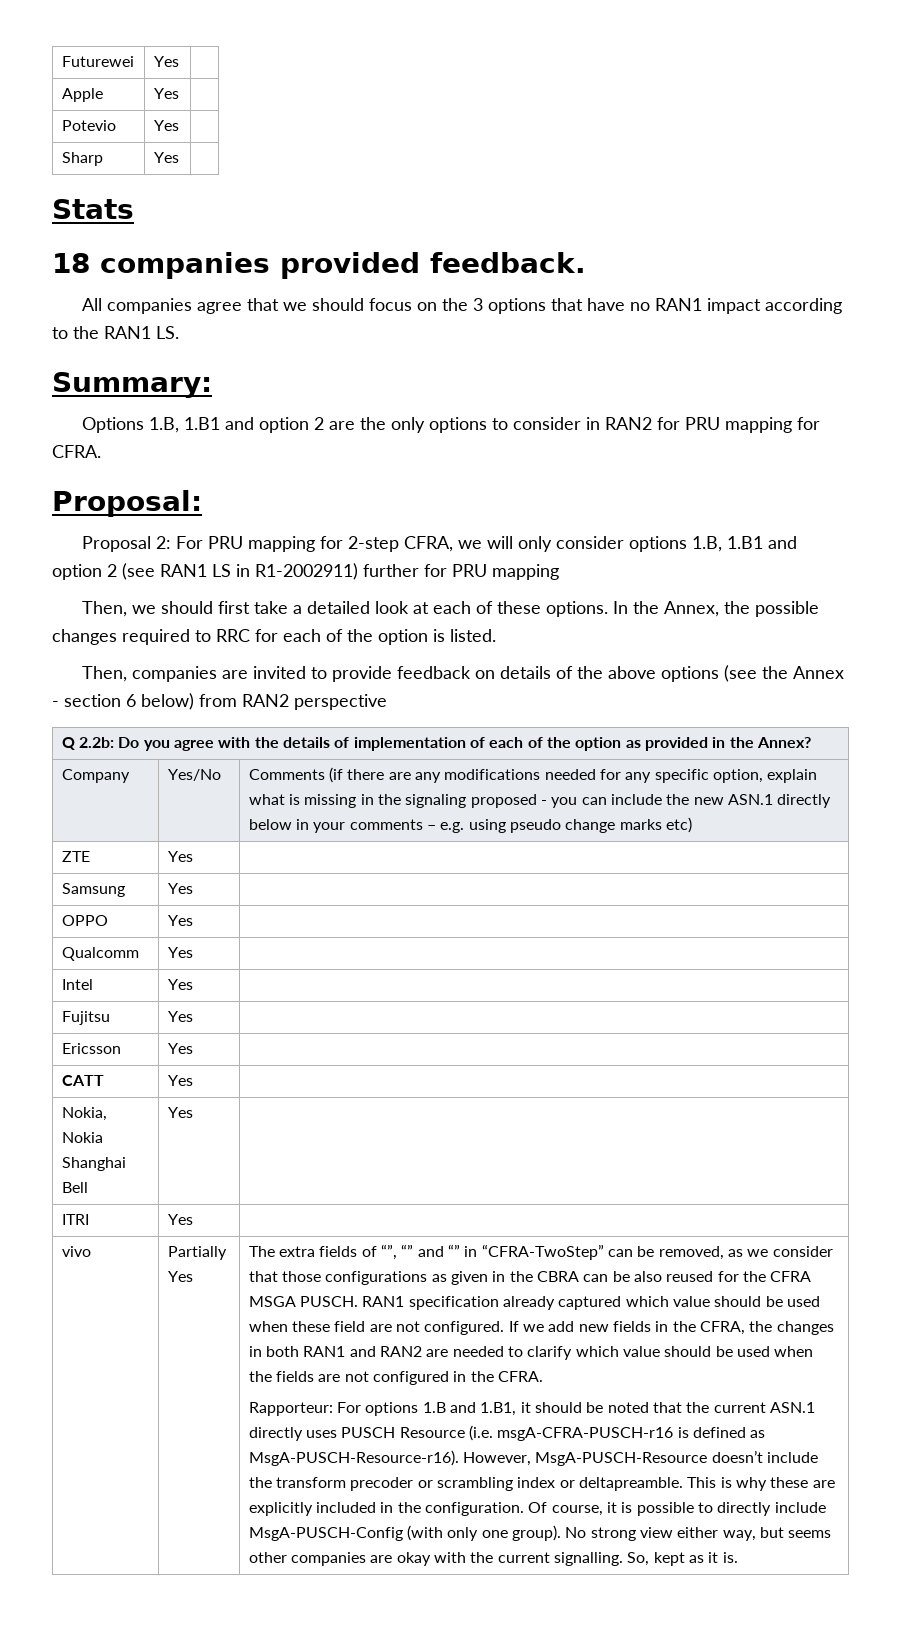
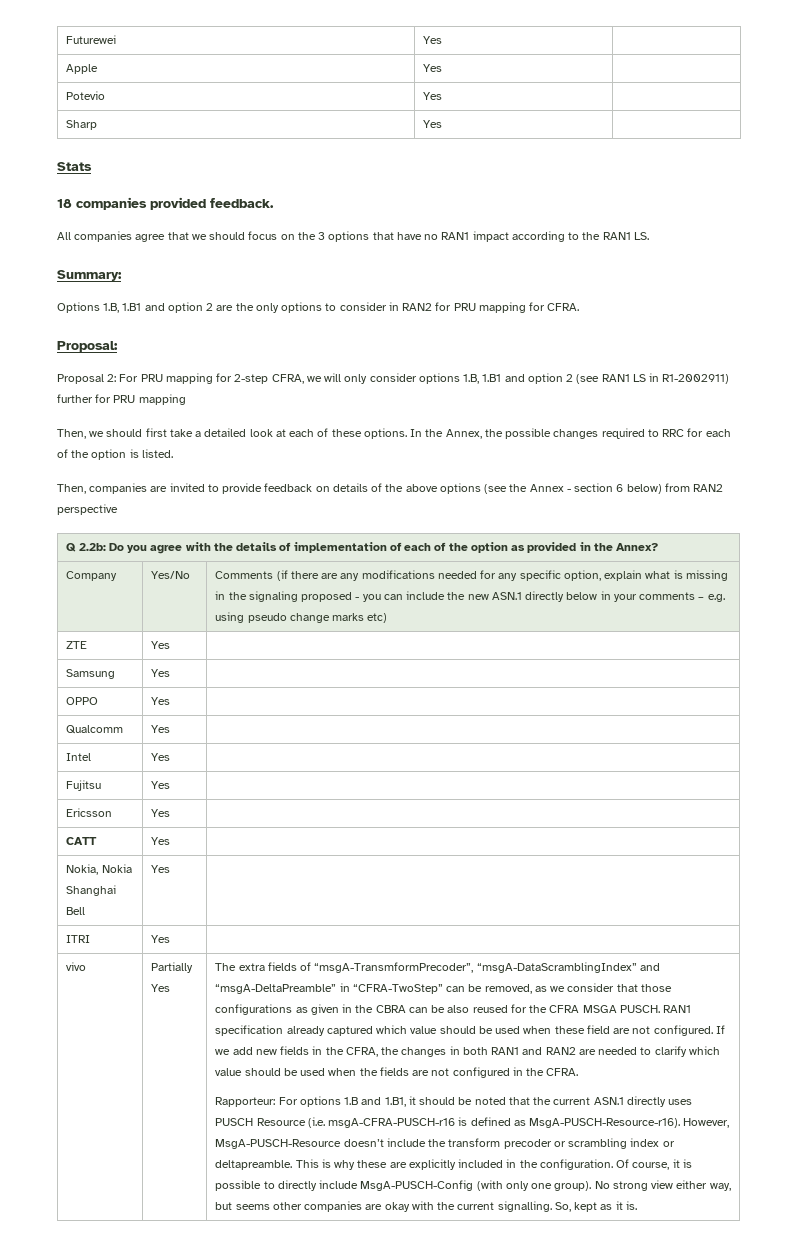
[381,1244,461,1260] “”, “” and “” -> [314,962,660,973] [215,984,337,994] “msgA-TransmformPrecoder”, “msgA-DataScramblingIndex” and “msgA-DeltaPreamble”

